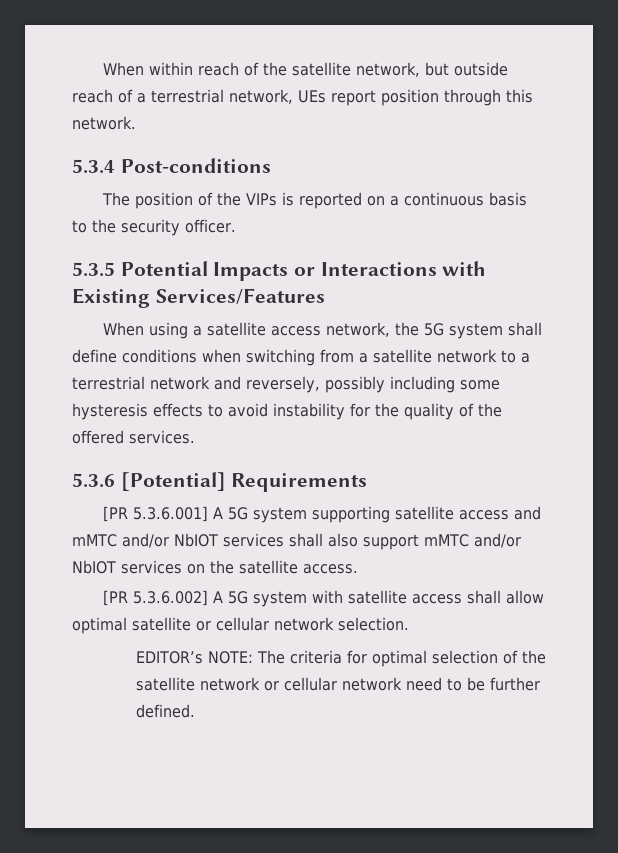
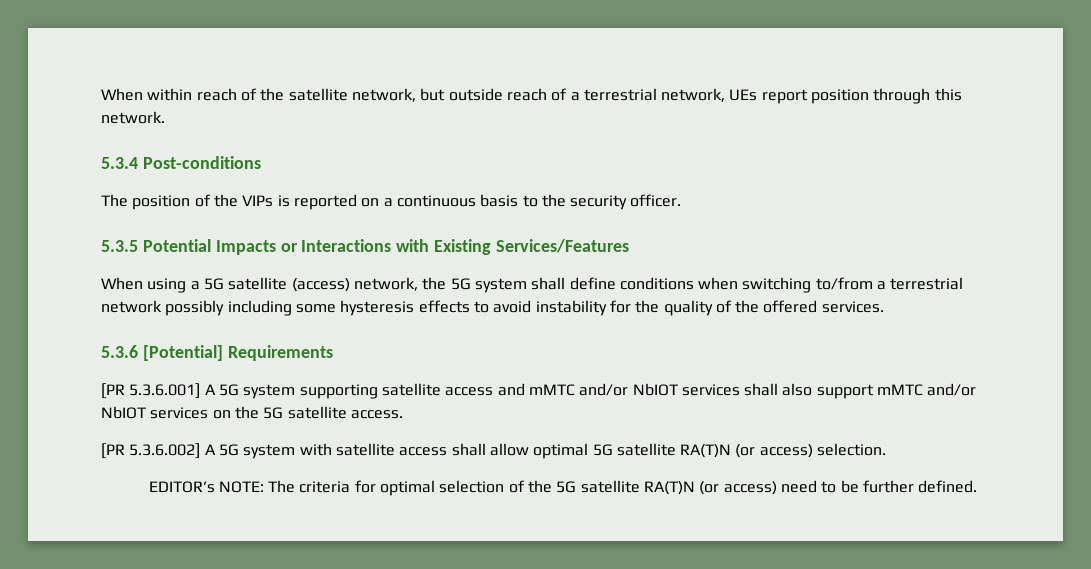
[207,322,322,336] satellite access -> [203,277,350,292] 5G satellite (access)
[320,349,516,363] from a satellite network to -> [815,277,873,290] to/from
[214,376,320,393] and reversely, -> (162, 306) none
(234, 567) none -> [263,407,284,419] 5G
[132,617,334,631] satellite or cellular network -> [592,443,813,458] 5G satellite RA(T)N (or access)
[135,677,402,691] satellite network or cellular network -> [556,480,777,495] 5G satellite RA(T)N (or access)

